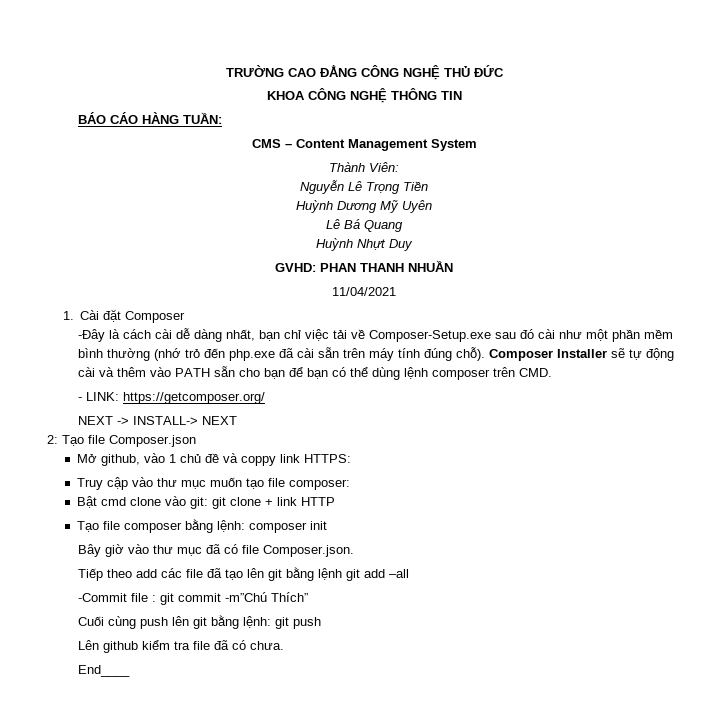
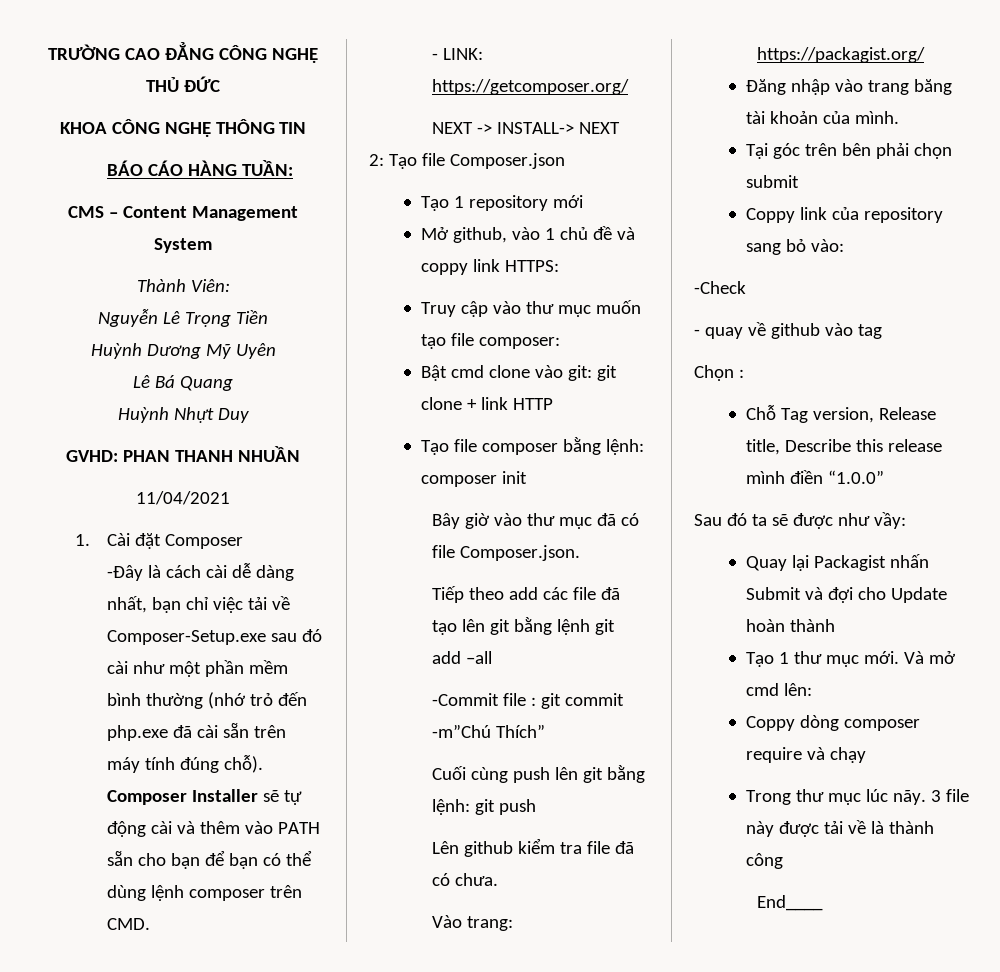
(196, 441) none -> [420,195,583,211] // Tạo 1 repository mới
(285, 645) none -> [431,915,513,931] [756,47,925,63] [745,79,952,95] [745,111,899,124] [745,143,952,159] [745,175,799,188] [745,207,943,223] [745,239,844,255] [694,281,746,294] [694,322,882,339] [694,365,744,381] [745,405,936,423] [745,439,942,455] [745,470,884,484] [694,512,906,529] [745,554,929,571] [745,587,947,603] [745,619,835,632] [745,651,955,667] [745,683,812,696] [745,715,920,731] [745,747,866,763] [745,789,969,805] [745,820,934,837] [745,853,783,869] // Vào trang: https://packagist.org/ // Đăng nhập vào trang băng tài khoản của mình. // Tại góc trên bên phải chọn submit // Coppy link của repository sang bỏ vào: // -Check // - quay về github vào tag // Chọn : // Chỗ Tag version, Release title, Describe this release mình điền “1.0.0” // Sau đó ta sẽ được như vầy: // Quay lại Packagist nhấn Submit và đợi cho Update hoàn thành // Tạo 1 thư mục mới. Và mở cmd lên: // Coppy dòng composer require và chạy // Trong thư mục lúc nãy. 3 file này được tải về là thành công

